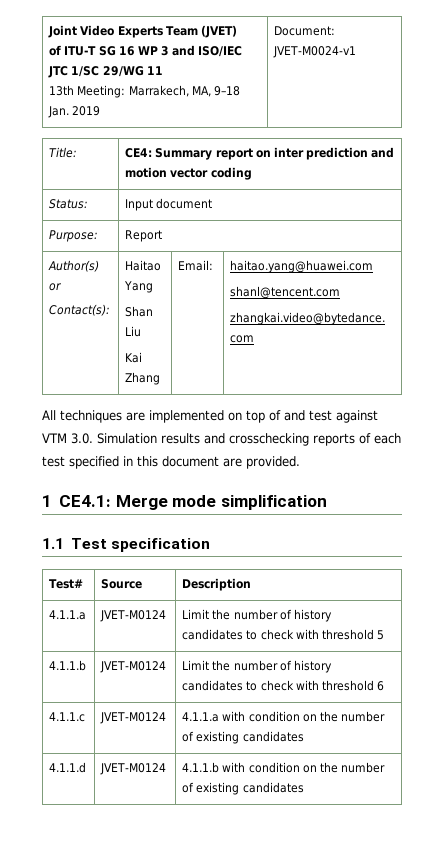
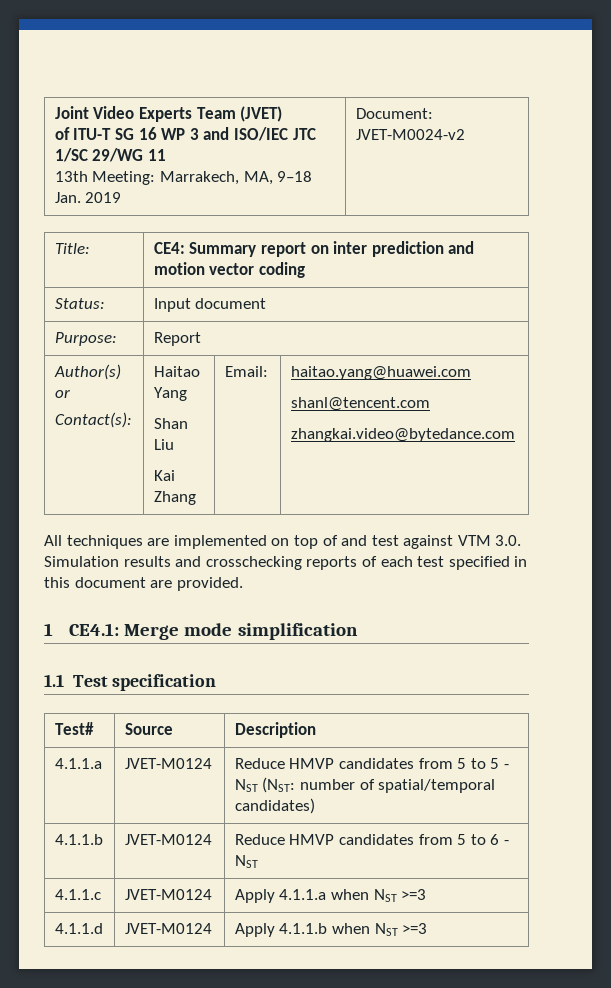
[273,46,357,58] JVET-M0024-v1 -> [355,129,465,140] JVET-M0024-v2
[182,609,332,622] [182,629,384,640] [49,660,87,671] [100,661,167,673] [182,660,332,673] [182,680,374,691] Limit the number of history candidates to check with threshold 5 // 4.1.1.b | JVET-M0124 | Limit the number of history candidates to check with threshold -> [234,758,510,769] [234,777,496,793] [234,798,315,814] [54,834,103,845] [124,834,212,845] [234,834,486,845] Reduce HMVP candidates from 5 to 5 - NST (NST: number of spatial/temporal candidates) // 4.1.1.b | JVET-M0124 | Reduce HMVP candidates from 5 to
(384, 686) none -> [504,840,510,845] [234,855,258,868] - NST
[182,711,385,722] [182,731,304,744] [49,762,87,773] [100,763,167,775] [182,762,385,773] [182,782,304,795] 4.1.1.a with condition on the number of existing candidates // 4.1.1.d | JVET-M0124 | 4.1.1.b with condition on the number of existing candidates -> [234,889,427,903] [54,923,103,934] [124,923,212,934] [234,923,428,937] Apply 4.1.1.a when NST >=3 // 4.1.1.d | JVET-M0124 | Apply 4.1.1.b when NST >=3

